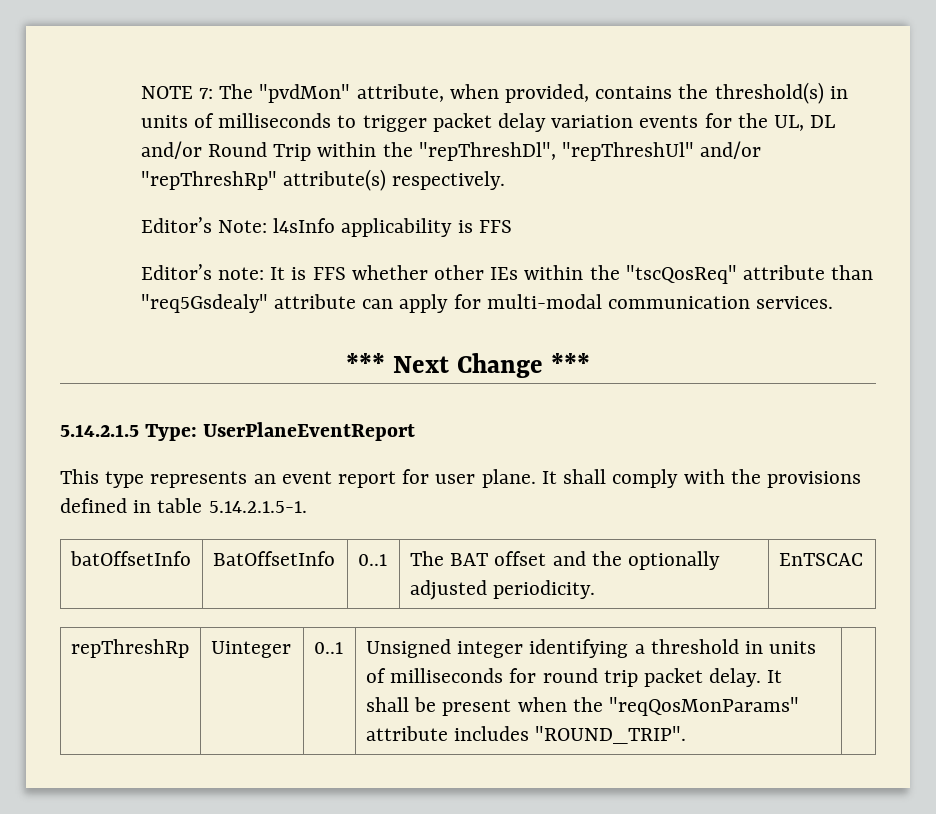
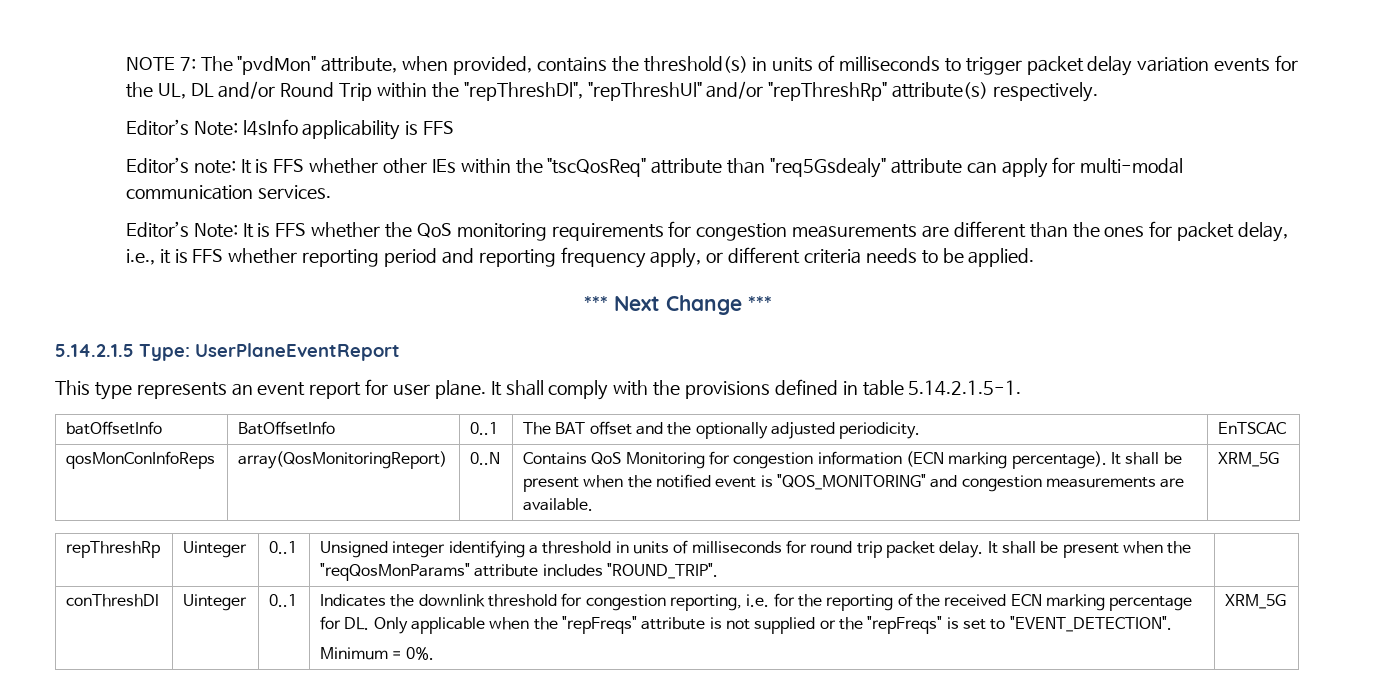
(834, 302) none -> [125,221,1289,242] [125,247,1035,268] // Editor’s Note: It is FFS whether the QoS monitoring requirements for congestion measurements are different than the ones for packet delay, i.e., it is FFS whether reporting period and reporting frequency apply, or different criteria needs to be applied.
(863, 559) none -> [66,451,216,469] [238,451,448,469] [470,452,501,465] [523,451,1182,469] [523,474,1185,492] [523,498,594,511] [1218,452,1280,467] // qosMonConInfoReps | array(QosMonitoringReport) | 0..N | Contains QoS Monitoring for congestion information (ECN marking percentage). It shall be present when the notified event is "QOS_MONITORING" and congestion measurements are available. | XRM_5G
(687, 735) none -> [66,594,160,607] [183,594,248,611] [269,594,298,607] [320,593,1193,611] [320,616,1172,634] [320,647,434,660] [1225,594,1287,609] // conThreshDl | Uinteger | 0..1 | Indicates the downlink threshold for congestion reporting, i.e. for the reporting of the received ECN marking percentage for DL. Only applicable when the "repFreqs" attribute is not supplied or the "repFreqs" is set to "EVENT_DETECTION". // Minimum = 0%. | XRM_5G

